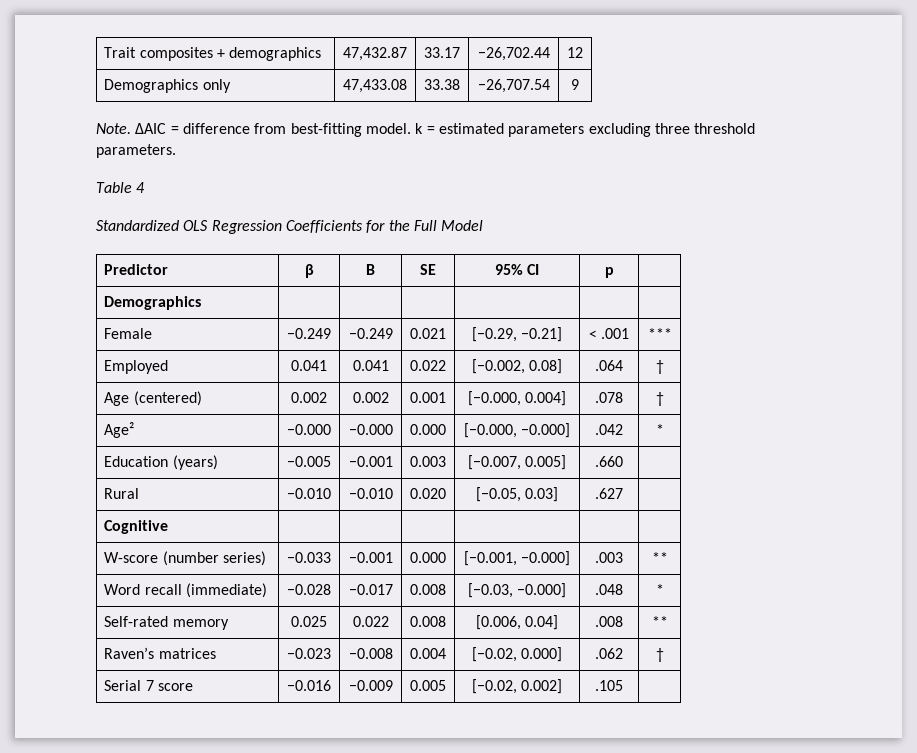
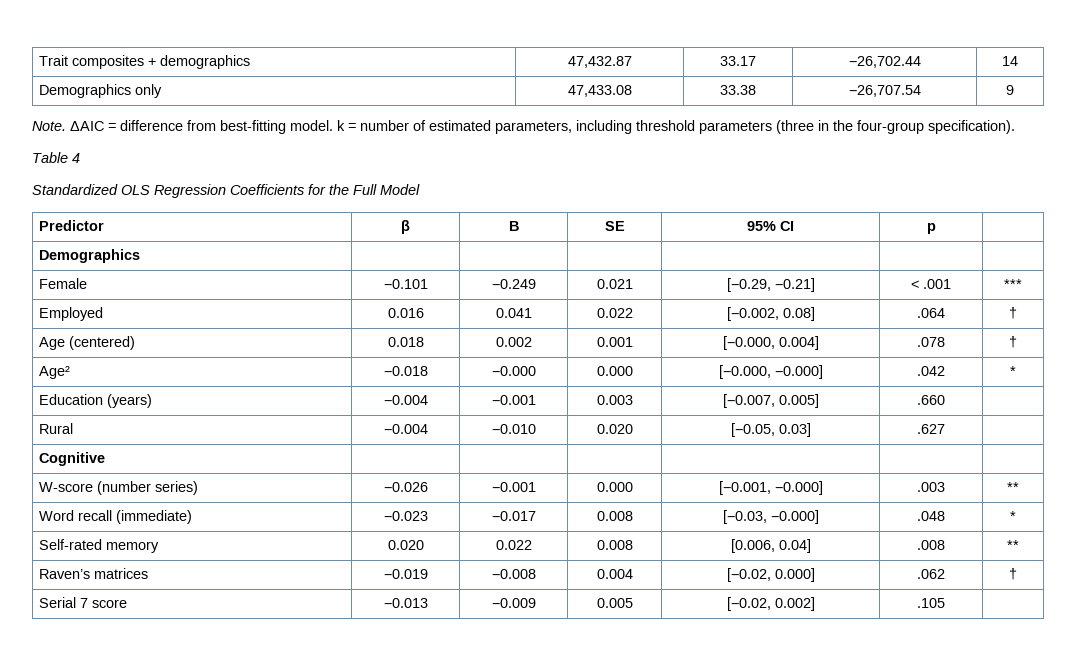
[567,47,583,58] 12 -> [1002,56,1018,66] 14
[438,123,756,137] [96,144,176,158] estimated parameters excluding three threshold parameters. -> [360,120,1015,134] number of estimated parameters, including threshold parameters (three in the four-group specification).
[287,328,331,339] −0.249 -> [383,279,428,289] −0.101
[291,360,327,371] 0.041 -> [387,308,424,318] 0.016
[291,392,327,403] 0.002 -> [387,337,424,347] 0.018
[287,424,331,435] −0.000 -> [383,366,428,376] −0.018
[287,456,331,467] −0.005 -> [383,395,428,405] −0.004
[287,488,331,499] −0.010 -> [383,424,428,434] −0.004
[287,552,331,563] −0.033 -> [383,482,428,492] −0.026
[287,584,331,595] −0.028 -> [383,511,428,521] −0.023
[291,616,327,627] 0.025 -> [387,540,424,550] 0.020
[287,648,331,659] −0.023 -> [383,569,428,579] −0.019
[287,680,331,691] −0.016 -> [383,598,428,608] −0.013

